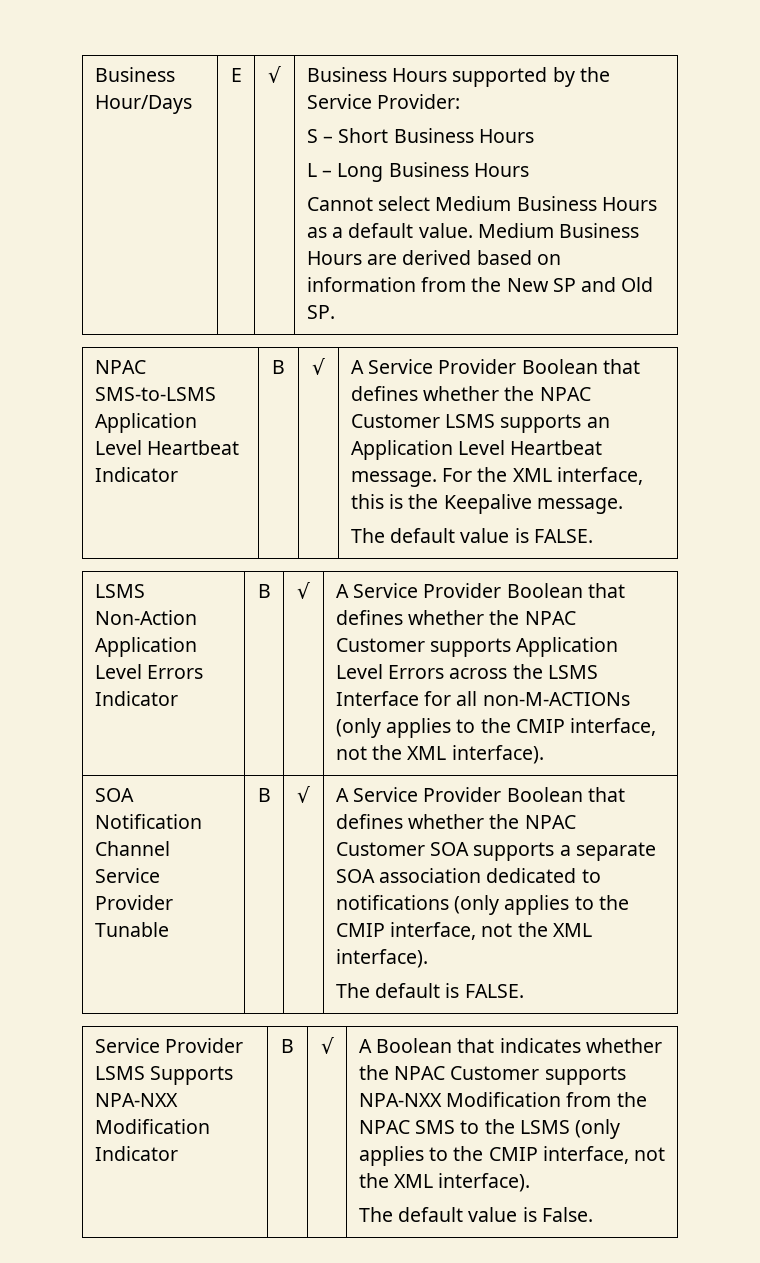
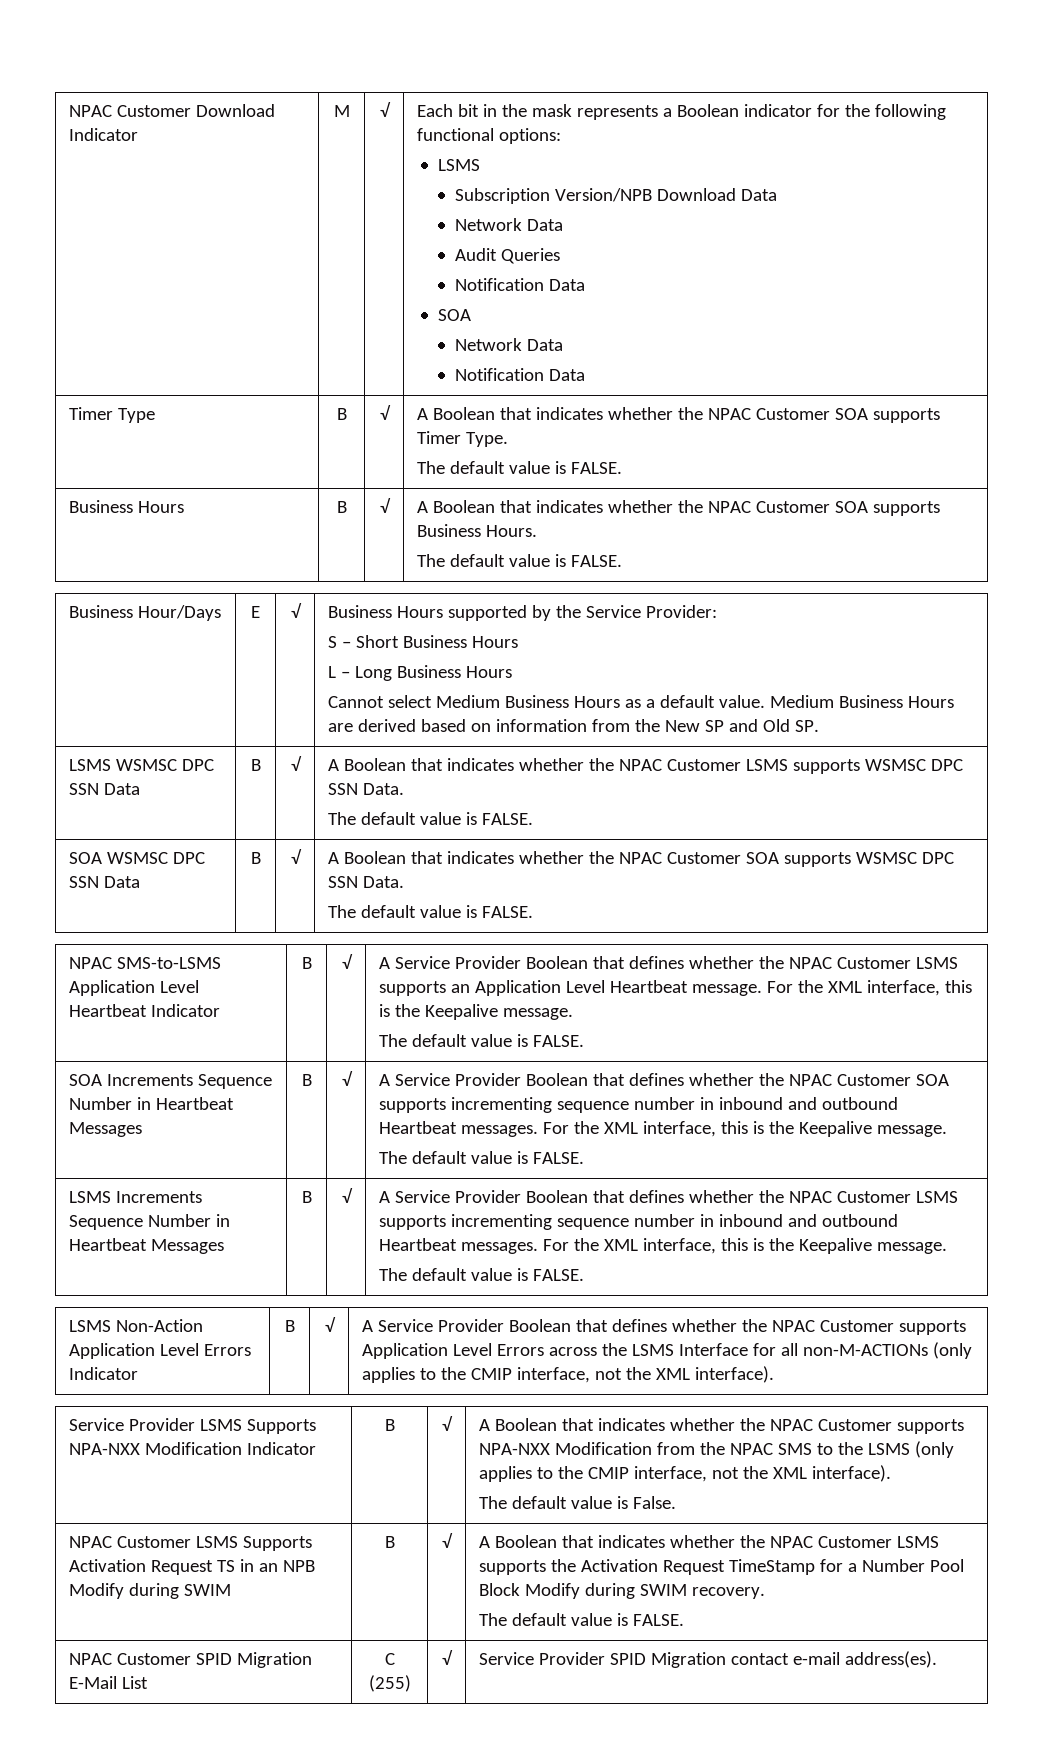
(94, 74) none -> [69,104,276,117] [69,128,139,141] [333,105,350,117] [379,102,391,117] [417,104,947,120] [417,128,562,144] [437,159,480,171] [454,188,777,204] [454,218,563,231] [454,248,560,264] [454,278,585,291] [437,309,471,321] [454,338,563,351] [454,368,585,381] [69,407,156,423] [336,408,347,420] [379,405,391,420] [417,407,941,423] [417,431,509,447] [417,461,623,474] [69,500,185,513] [336,501,347,513] [379,498,391,513] [417,500,941,516] [417,524,538,537] [417,554,623,567] NPAC Customer Download Indicator | M | √ | Each bit in the mask represents a Boolean indicator for the following functional options: // LSMS // Subscription Version/NPB Download Data // Network Data // Audit Queries // Notification Data // SOA // Network Data // Notification Data // Timer Type | B | √ | A Boolean that indicates whether the NPAC Customer SOA supports Timer Type. // The default value is FALSE. // Business Hours | B | √ | A Boolean that indicates whether the NPAC Customer SOA supports Business Hours. // The default value is FALSE. //
(335, 312) none -> [69,759,215,771] [69,783,141,795] [250,759,261,771] [290,756,302,771] [328,758,964,774] [328,783,405,795] [328,812,534,825] [69,852,206,864] [69,876,141,888] [250,852,261,864] [290,849,302,864] [328,851,955,867] [328,876,405,888] [328,905,534,918] // LSMS WSMSC DPC SSN Data | B | √ | A Boolean that indicates whether the NPAC Customer LSMS supports WSMSC DPC SSN Data. // The default value is FALSE. // SOA WSMSC DPC SSN Data | B | √ | A Boolean that indicates whether the NPAC Customer SOA supports WSMSC DPC SSN Data. // The default value is FALSE.
(593, 536) none -> [69,1074,273,1089] [69,1097,235,1110] [69,1122,143,1137] [301,1074,312,1086] [341,1071,353,1086] [379,1073,950,1086] [379,1097,899,1113] [379,1121,948,1137] [379,1151,585,1164] [69,1191,203,1203] [69,1214,231,1230] [69,1238,225,1254] [301,1191,312,1203] [341,1188,353,1203] [379,1190,959,1203] [379,1214,899,1230] [379,1238,948,1254] [379,1268,585,1281] // SOA Increments Sequence Number in Heartbeat Messages | B | √ | A Service Provider Boolean that defines whether the NPAC Customer SOA supports incrementing sequence number in inbound and outbound Heartbeat messages. For the XML interface, this is the Keepalive message. // The default value is FALSE. // LSMS Increments Sequence Number in Heartbeat Messages | B | √ | A Service Provider Boolean that defines whether the NPAC Customer LSMS supports incrementing sequence number in inbound and outbound Heartbeat messages. For the XML interface, this is the Keepalive message. // The default value is FALSE.
[94,788,134,802] [94,814,202,829] [94,841,170,856] [94,868,160,883] [94,895,173,910] [94,922,169,937] [257,788,271,802] [297,786,310,803] [335,787,625,802] [335,814,576,829] [335,842,656,861] [335,868,601,883] [335,895,629,915] [335,922,592,940] [335,949,428,968] [335,983,524,998] // SOA Notification Channel Service Provider Tunable | B | √ | A Service Provider Boolean that defines whether the NPAC Customer SOA supports a separate SOA association dedicated to notifications (only applies to the CMIP interface, not the XML interface). // The default is FALSE. -> (775, 1374) none
(593, 1214) none -> [69,1536,313,1551] [69,1559,316,1575] [69,1583,232,1599] [384,1536,395,1548] [442,1533,453,1548] [479,1535,940,1548] [479,1559,965,1575] [479,1583,766,1599] [479,1613,685,1626] [69,1652,313,1668] [69,1676,149,1689] [384,1653,395,1665] [368,1675,411,1692] [442,1650,453,1665] [479,1651,938,1668] // NPAC Customer LSMS Supports Activation Request TS in an NPB Modify during SWIM | B | √ | A Boolean that indicates whether the NPAC Customer LSMS supports the Activation Request TimeStamp for a Number Pool Block Modify during SWIM recovery. // The default value is FALSE. // NPAC Customer SPID Migration E-Mail List | C (255) | √ | Service Provider SPID Migration contact e-mail address(es).

